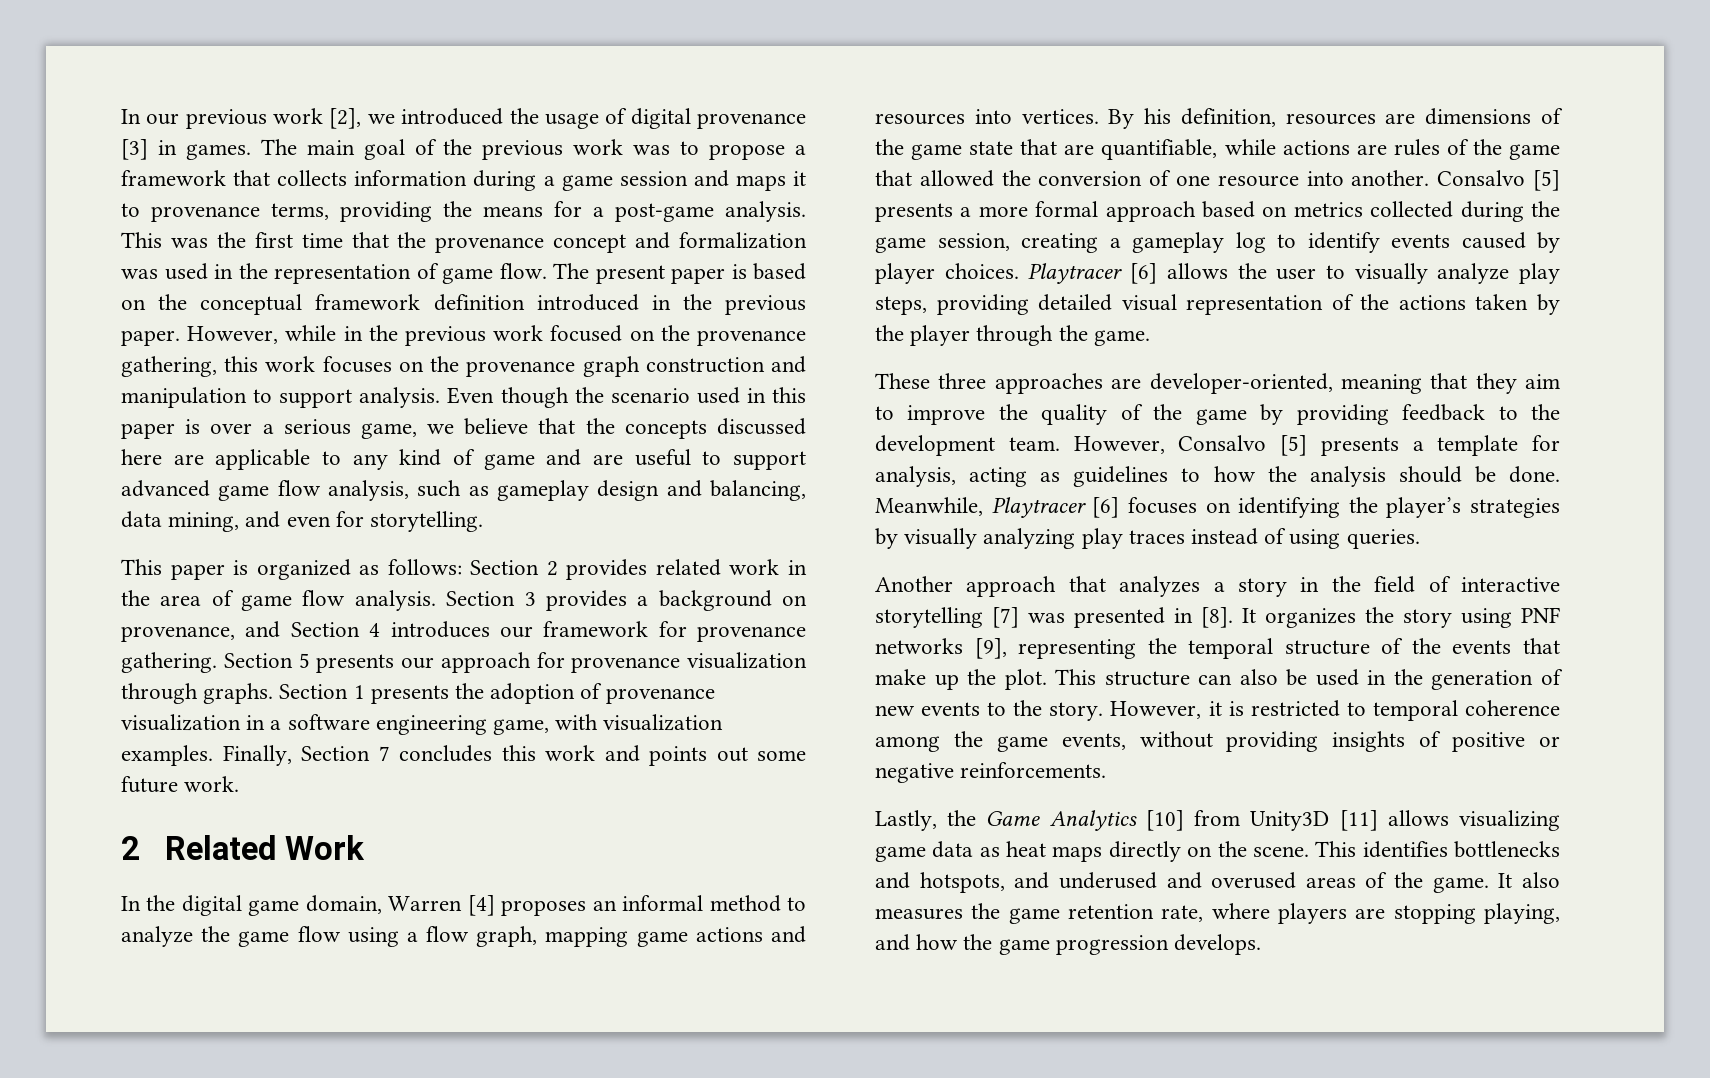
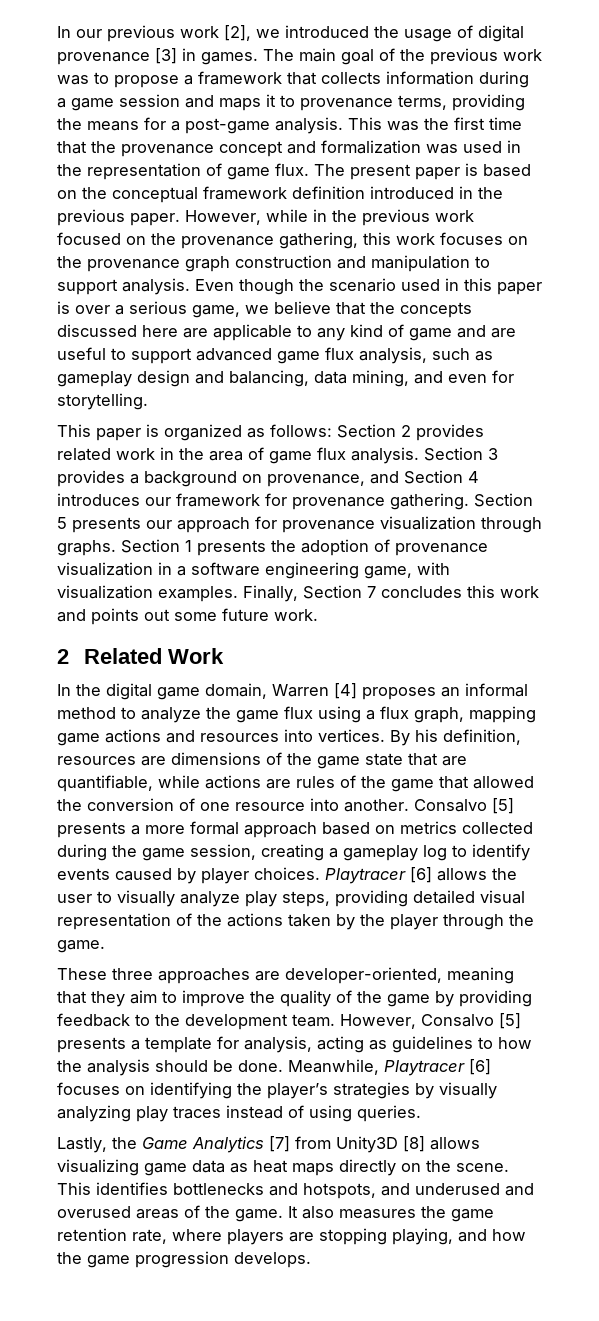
[499,263,547,279] flow. -> [275,163,309,176] flux.
[277,480,321,496] flow -> [325,347,354,360] flux
[302,590,346,606] flow -> [317,447,346,460] flux
[297,926,341,942] flow -> [284,706,313,719] flux
[426,926,470,942] flow -> [380,706,409,719] flux
[875,576,1560,597] [875,607,1560,628] [875,638,1560,659] [875,669,1563,690] [875,700,1560,721] [875,731,1560,752] [875,762,1107,783] // Another approach that analyzes a story in the field of interactive storytelling [7] was presented in [8]. It organizes the story using PNF networks [9], representing the temporal structure of the events that make up the plot. This structure can also be used in the generation of new events to the story. However, it is restricted to temporal coherence among the game events, without providing insights of positive or negative reinforcements. -> (421, 1113) none
[1145,810,1184,831] [10] -> [269,1136,290,1152] [7]
[1339,810,1378,831] [11] -> [403,1136,425,1152] [8]

